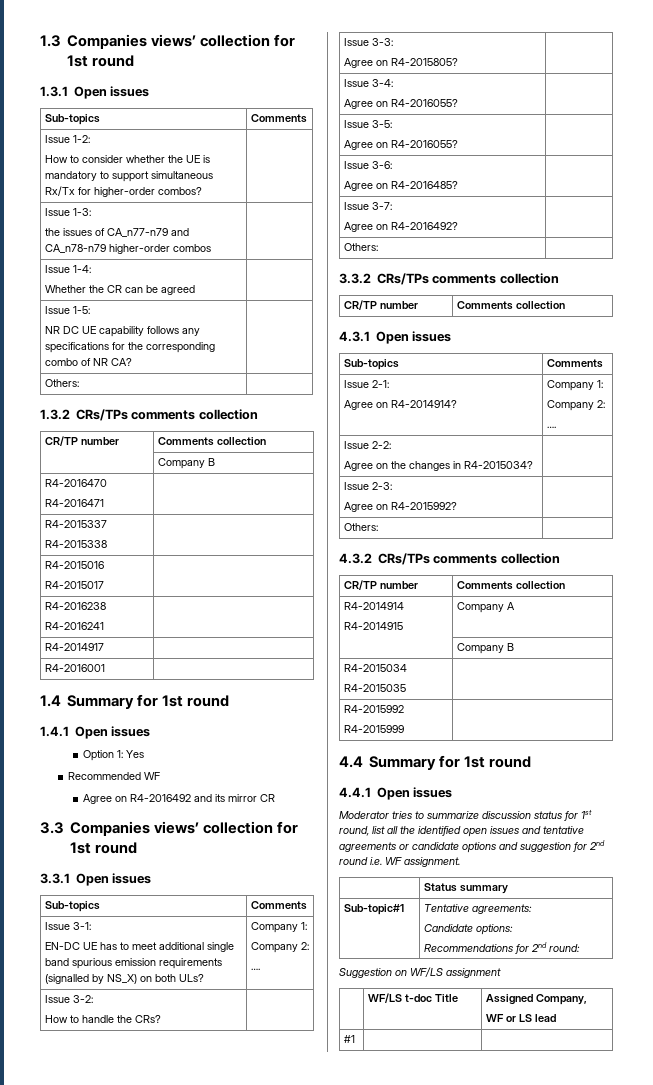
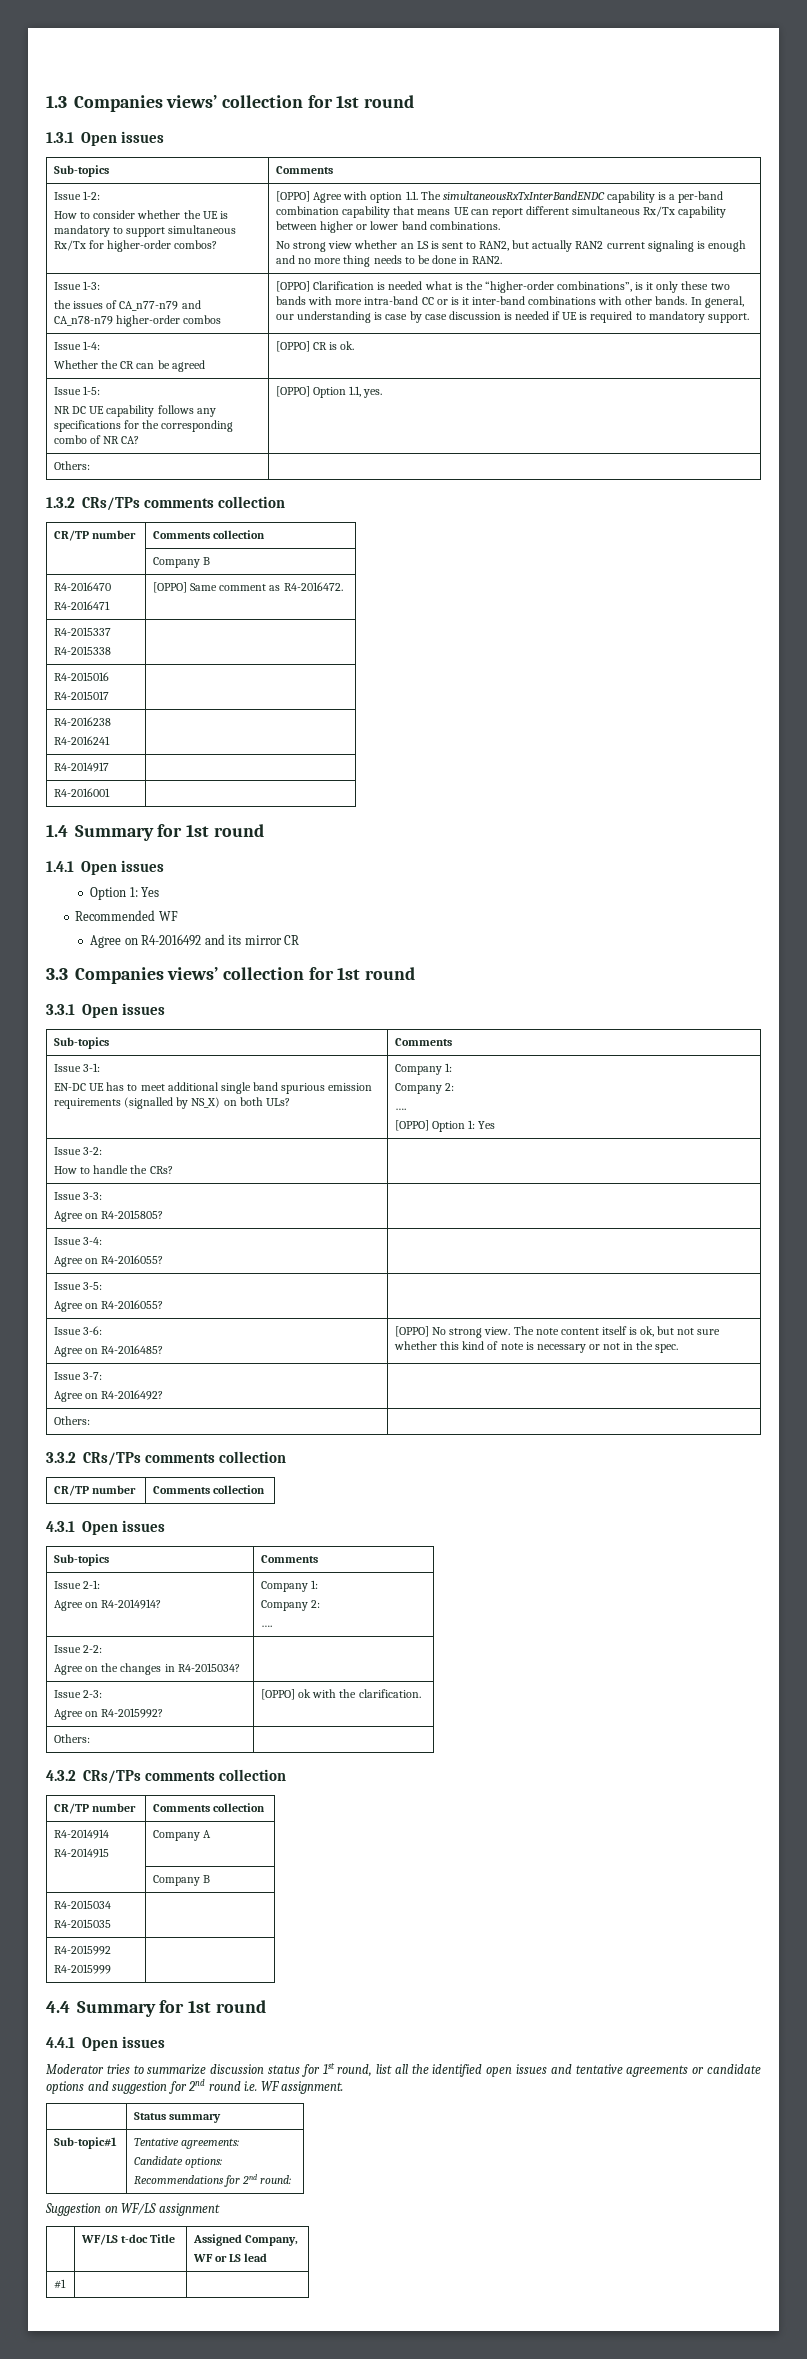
(202, 191) none -> [276,191,724,203] [276,206,727,218] [276,221,500,233] [276,240,746,252] [276,255,503,267] [OPPO] Agree with option 1.1. The simultaneousRxTxInterBandENDC capability is a per-band combination capability that means UE can report different simultaneous Rx/Tx capability between higher or lower band combinations. // No strong view whether an LS is sent to RAN2, but actually RAN2 current signaling is enough and no more thing needs to be done in RAN2.
(211, 248) none -> [276,281,730,293] [276,296,744,308] [276,311,749,323] [OPPO] Clarification is needed what is the “higher-order combinations”, is it only these two bands with more intra-band CC or is it inter-band combinations with other bands. In general, our understanding is case by case discussion is needed if UE is required to mandatory support.
(195, 290) none -> [276,341,355,352] [OPPO] CR is ok.
(132, 362) none -> [276,386,383,398] [OPPO] Option 1.1, yes.
(104, 503) none -> [153,582,343,593] [OPPO] Same comment as R4-2016472.
(260, 969) none -> [395,1120,496,1132] // [OPPO] Option 1: Yes
(458, 185) none -> [395,1326,721,1338] [394,1341,679,1353] [OPPO] No strong view. The note content itself is ok, but not sure whether this kind of note is necessary or not in the spec.
(457, 506) none -> [261,1689,421,1700] [OPPO] ok with the clarification.

